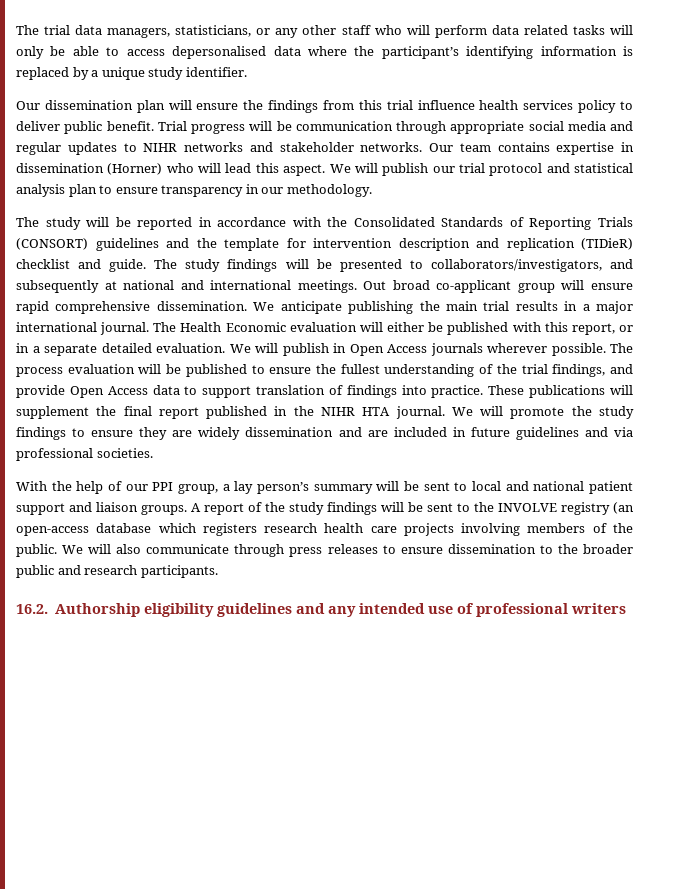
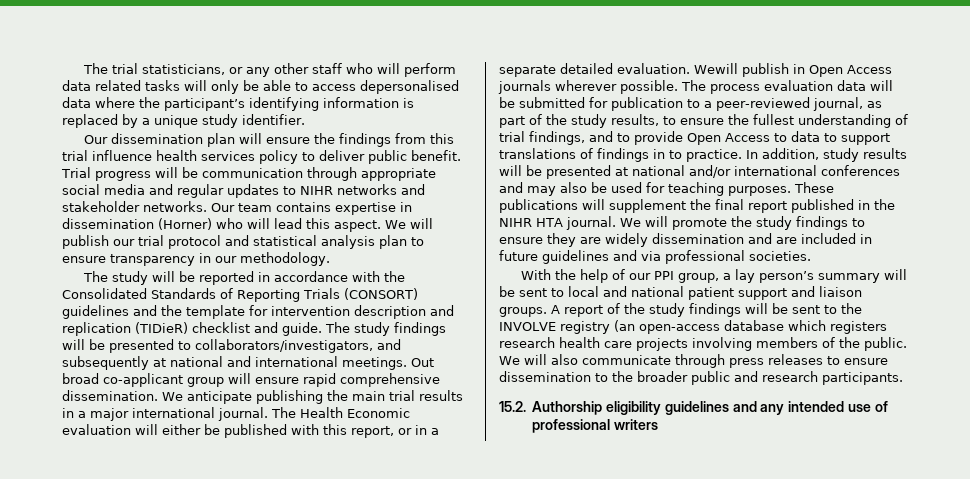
[75,25,171,38] data managers, -> (139, 68) none
[229,343,278,353] We will -> [694,63,738,74] Wewill
[138,364,247,377] will be published -> [837,80,893,91] [499,97,882,111] [499,114,659,128] data will be submitted for publication to a peer-reviewed journal, as part of the study results,
[496,364,517,374] the -> (908, 119) none
(633, 369) none -> [617,133,630,142] to
(148, 390) none -> [774,133,787,142] to
[256,385,326,395] translation -> [499,148,576,159] translations
[401,385,484,398] into practice. -> [653,148,907,162] [499,165,900,179] [499,182,791,196] in to practice. In addition, study results will be presented at national and/or international conferences and may also be used for teaching purposes.
[16,604,48,614] 16.2. -> [499,401,526,412] 15.2.

